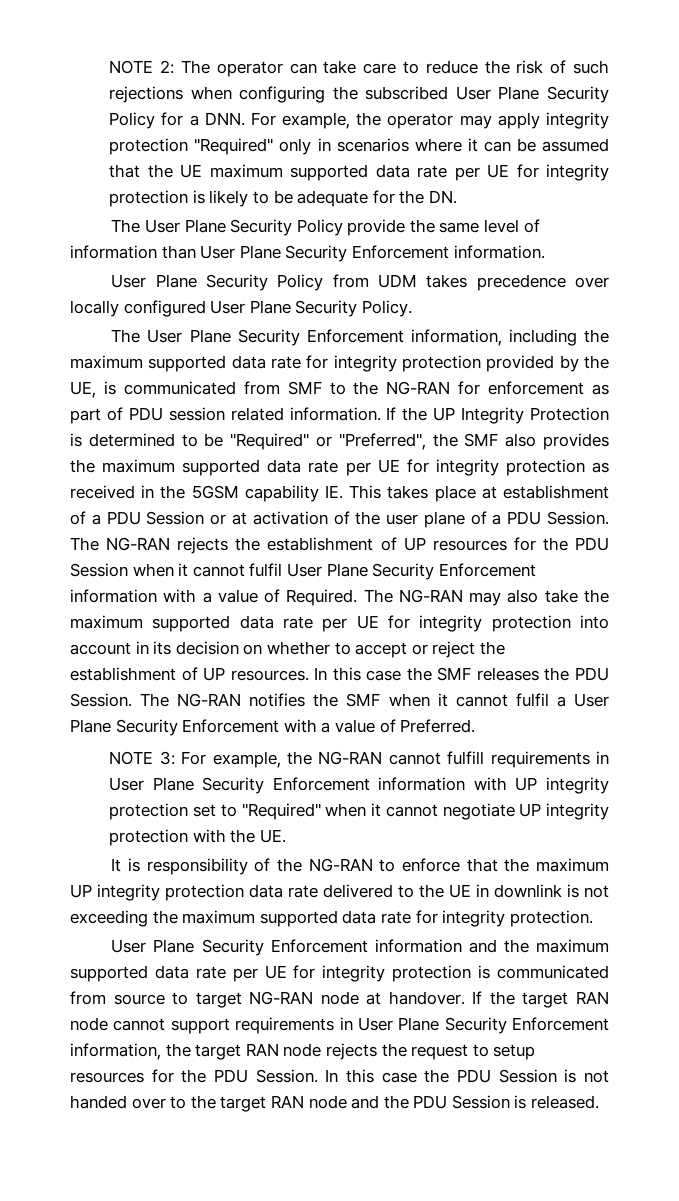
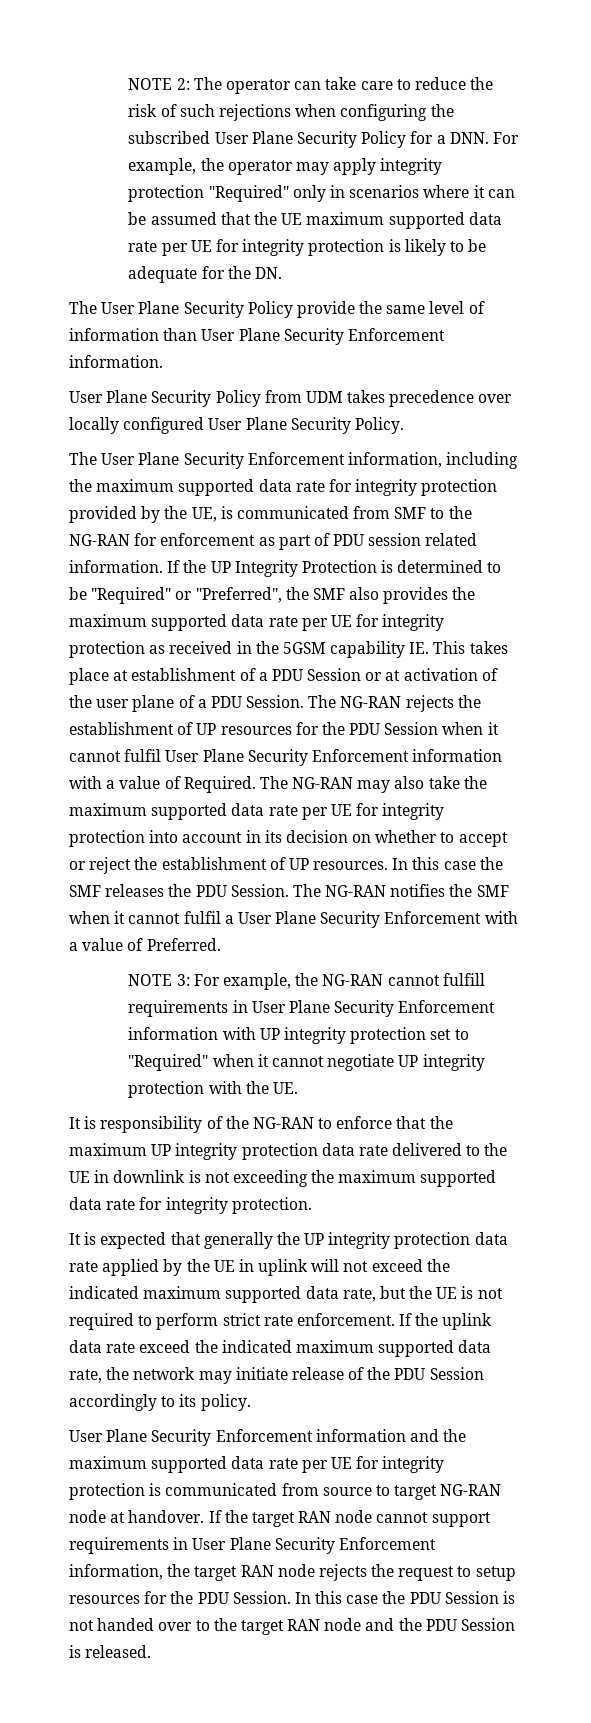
(593, 918) none -> [69,1232,508,1249] [69,1259,450,1276] [69,1286,503,1303] [69,1313,493,1330] [69,1340,492,1357] [69,1367,484,1384] [69,1394,251,1411] // It is expected that generally the UP integrity protection data rate applied by the UE in uplink will not exceed the indicated maximum supported data rate, but the UE is not required to perform strict rate enforcement. If the uplink data rate exceed the indicated maximum supported data rate, the network may initiate release of the PDU Session accordingly to its policy.

